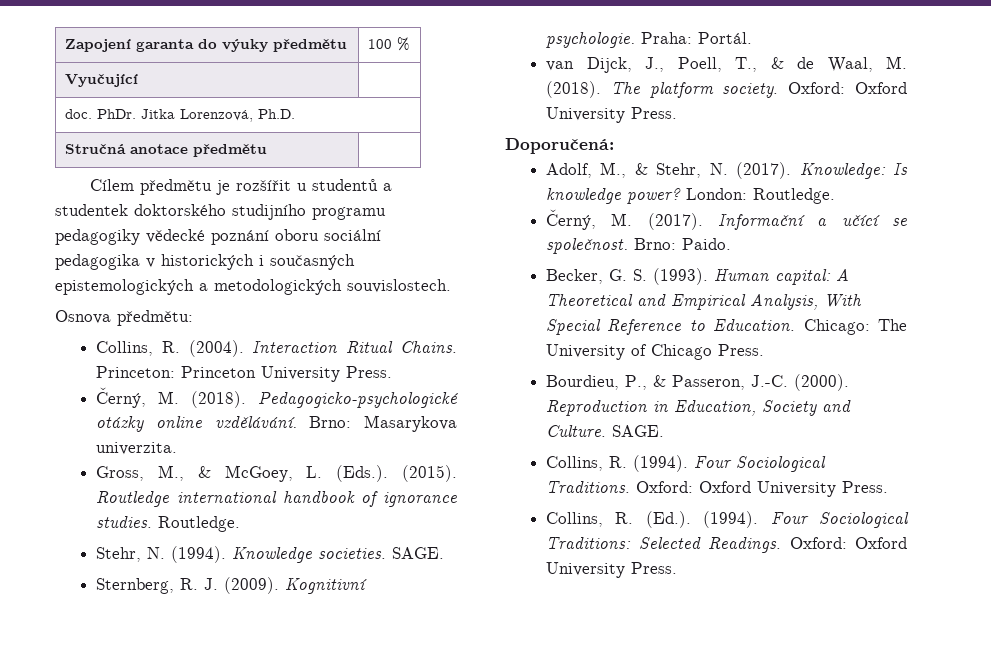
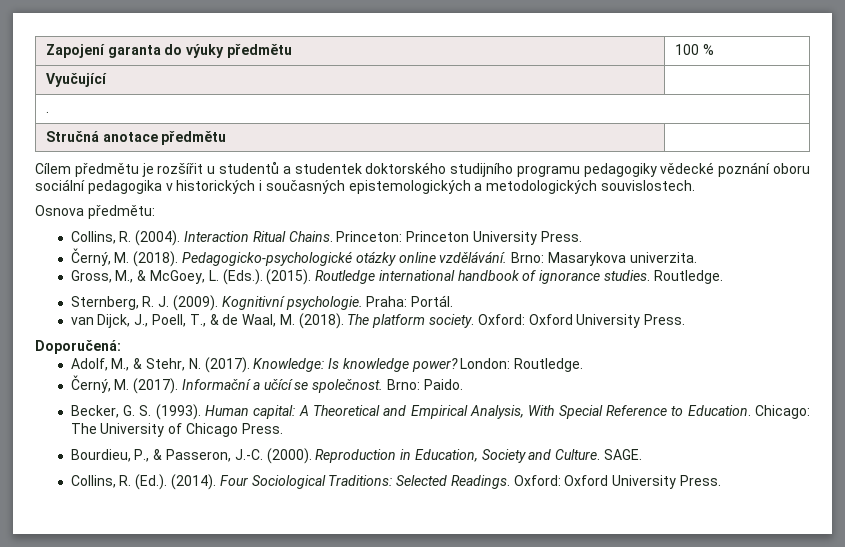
[64,109,295,122] doc. PhDr. Jitka Lorenzová, Ph.D. -> [45,111,49,113] .
[96,546,445,563] // Stehr, N. (1994). Knowledge societies. SAGE. -> (723, 277) none
[546,455,827,472] [546,481,889,497] // Collins, R. (1994). Four Sociological Traditions. Oxford: Oxford University Press. -> (643, 454) none
[703,511,759,528] (1994). -> [171,474,217,490] (2014).

